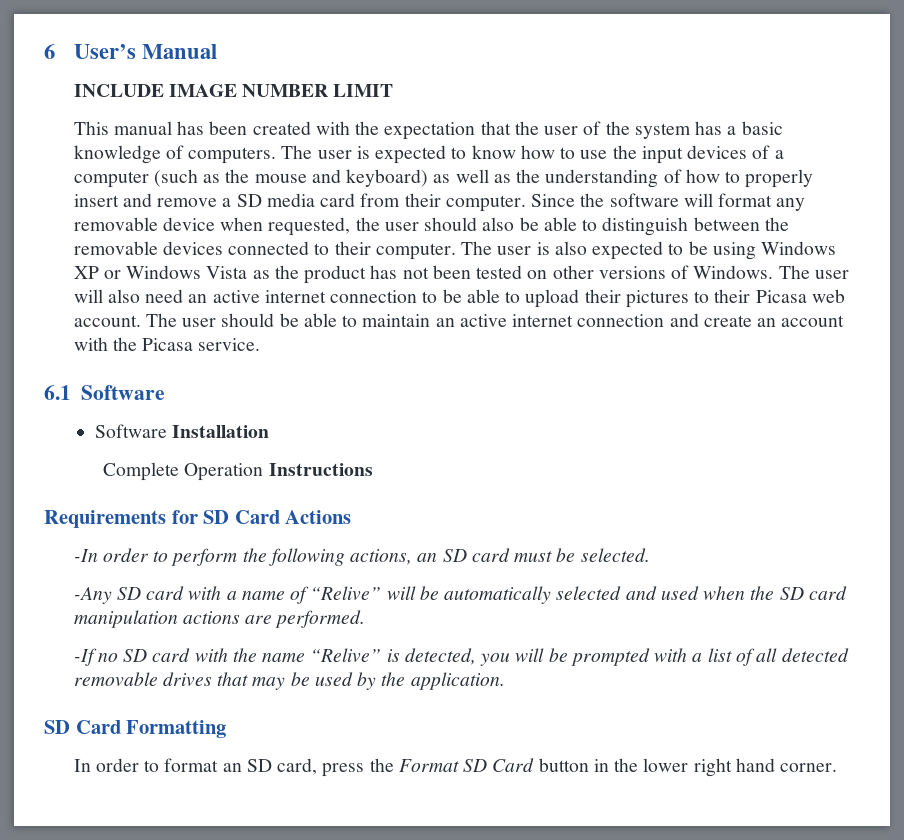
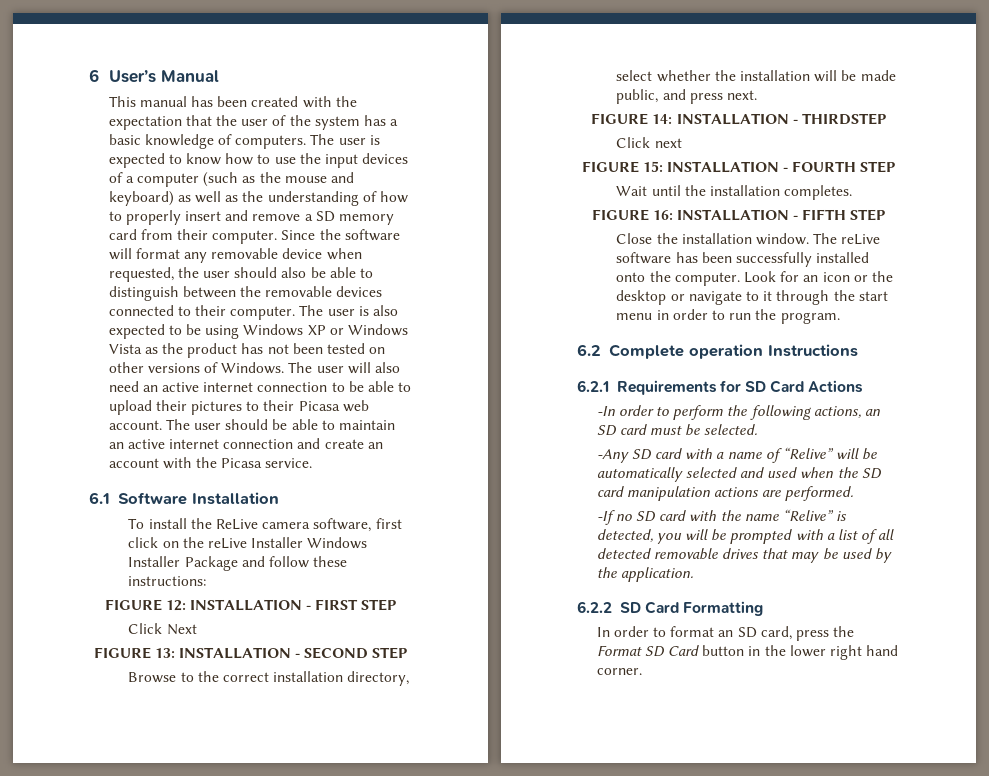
[73,84,394,97] // INCLUDE IMAGE NUMBER LIMIT -> (219, 76) none
[266,193,315,207] media -> [338,214,394,225] memory
[94,424,167,438] // Software -> (187, 498) none
[103,462,264,481] Complete Operation -> [128,518,402,532] [128,537,368,549] [128,556,348,571] [128,576,207,586] [104,599,397,611] [128,623,197,635] [93,647,408,659] [128,671,410,686] [616,70,896,82] [616,89,757,104] [591,113,886,125] [616,137,682,148] [581,161,896,173] [616,185,853,200] [591,209,886,221] [616,233,881,245] [616,252,870,267] [616,271,893,286] [616,290,888,305] [616,309,840,324] [577,344,763,359] To install the ReLive camera software, first click on the reLive Installer Windows Installer Package and follow these instructions: // FIGURE 12: INSTALLATION - FIRST STEP // Click Next // FIGURE 13: INSTALLATION - SECOND STEP // Browse to the correct installation directory, select whether the installation will be made public, and press next. // FIGURE 14: INSTALLATION - THIRDSTEP // Click next // FIGURE 15: INSTALLATION - FOURTH STEP // Wait until the installation completes. // FIGURE 16: INSTALLATION - FIFTH STEP // Close the installation window. The reLive software has been successfully installed onto the computer. Look for an icon or the desktop or navigate to it through the start menu in order to run the program. // 6.2 Complete operation
(373, 469) none -> [577,380,609,392] 6.2.1
(505, 681) none -> [577,601,612,613] 6.2.2

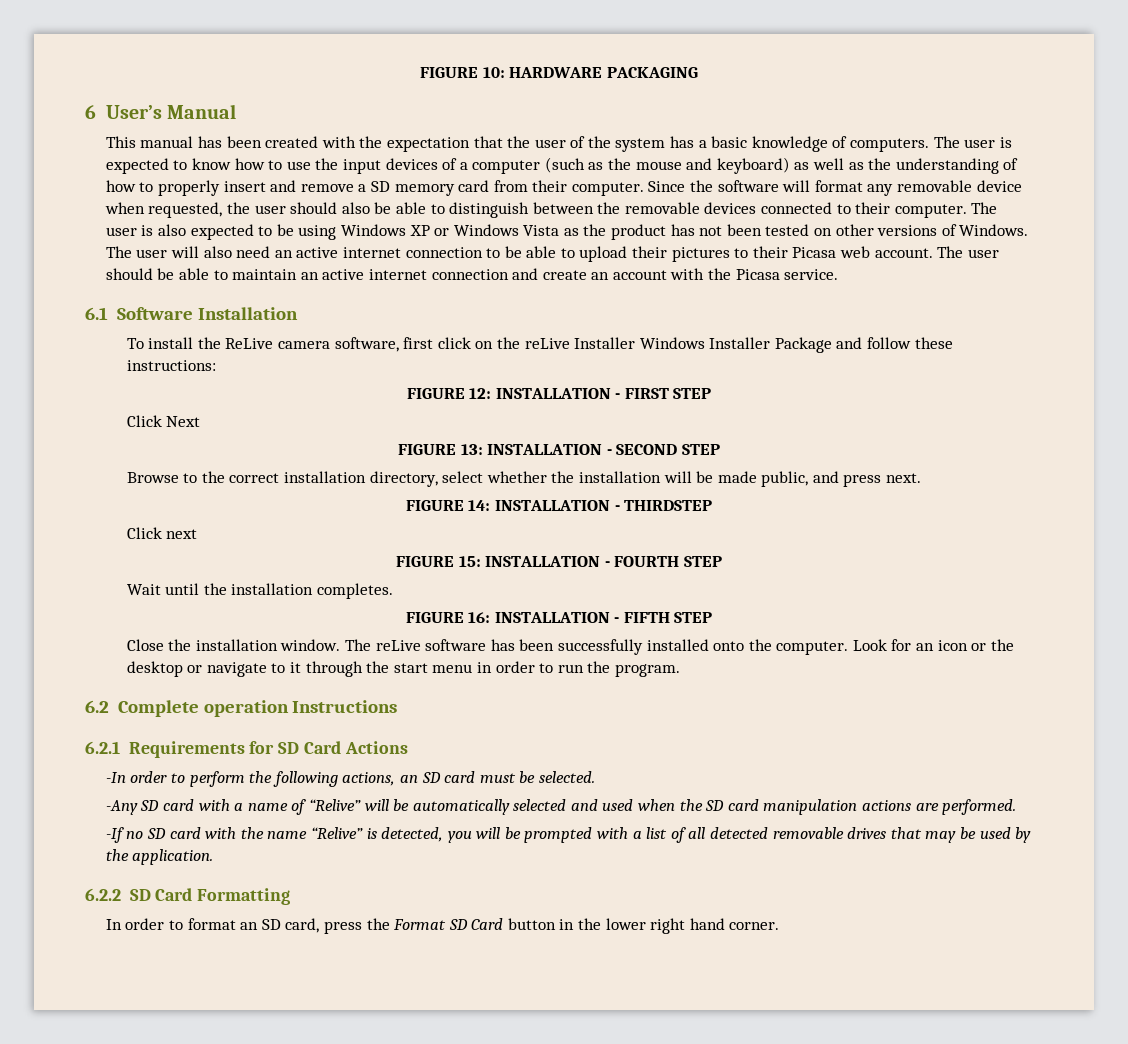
(89, 75) none -> [420,67,698,78] FIGURE 10: HARDWARE PACKAGING //

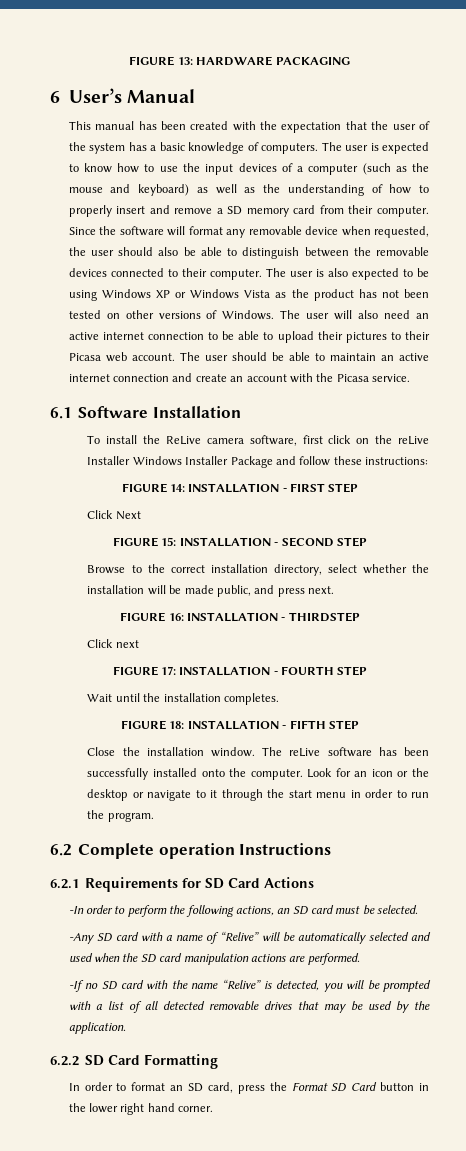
[420,67,505,78] FIGURE 10: -> [129,56,193,66] FIGURE 13:
[469,388,492,399] 12: -> [169,484,185,492] 14:
[460,444,483,455] 13: -> [161,537,177,546] 15:
[468,500,491,511] 14: -> [168,613,184,621] 16:
[458,556,481,567] 15: -> [160,666,176,675] 17:
[468,612,491,623] 16: -> [169,721,185,729] 18:

